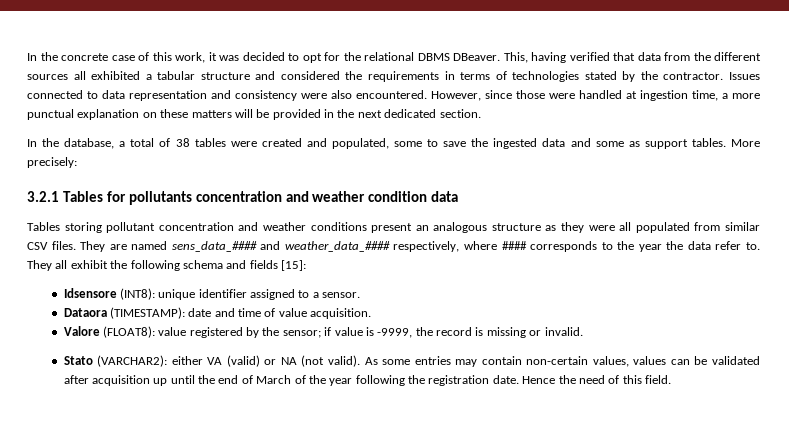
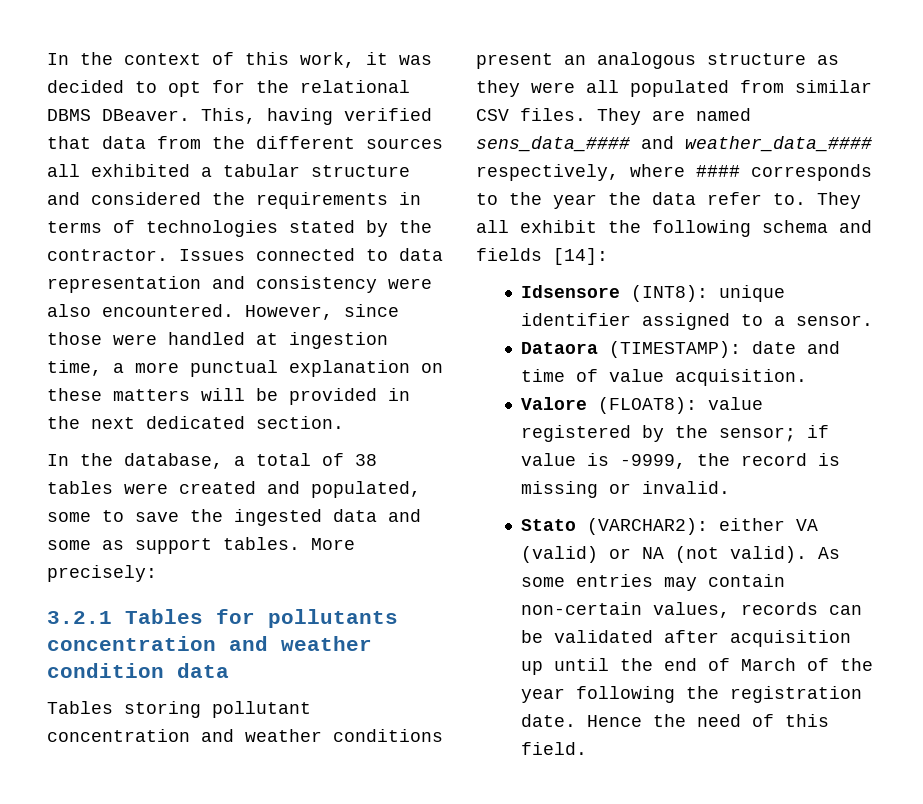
[27,52,135,61] In the concrete case -> [47,52,201,65] In the context
[281,260,306,271] [15]: -> [553,248,608,265] [14]:
[633,356,667,365] values -> [741,602,819,615] records

